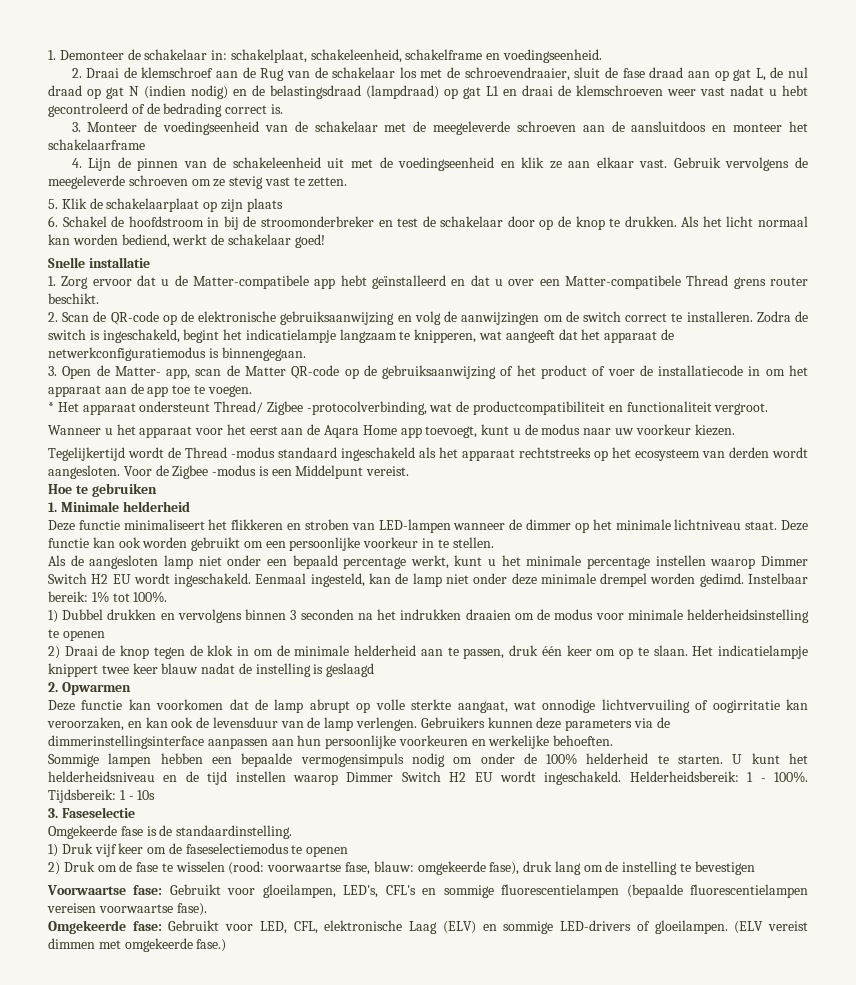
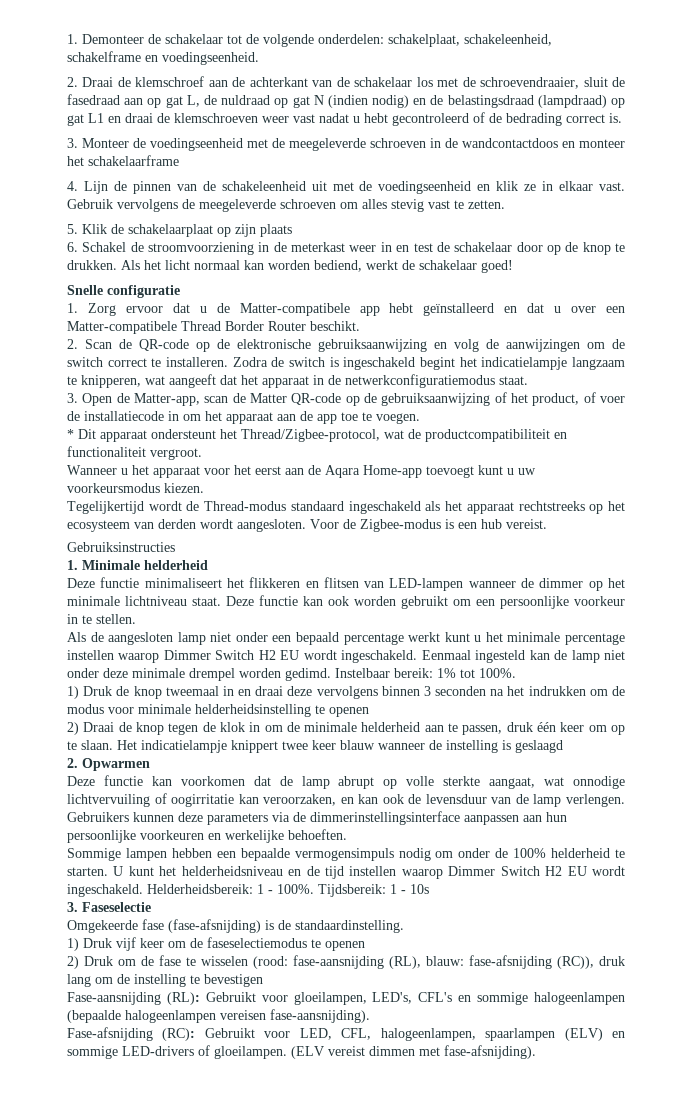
[211,50,228,60] in: -> [227,34,384,47] tot de volgende onderdelen:
[260,68,285,81] Rug -> [249,77,308,87] achterkant
[622,67,684,78] fase draad -> [67,94,120,105] fasedraad
[787,67,808,78] [48,85,82,96] nul draad -> [221,95,271,105] nuldraad
[264,121,378,132] van de schakelaar -> (243, 144) none
[582,121,707,132] aan de aansluitdoos -> [430,138,558,148] in de wandcontactdoos
[568,161,591,168] aan -> [542,181,554,191] in
[213,179,226,187] ze -> [362,199,387,209] alles
[128,216,375,230] hoofdstroom in bij de stroomonderbreker -> [148,242,392,255] stroomvoorziening in de meterkast weer in
[88,257,150,268] installatie -> [107,285,180,298] configuratie
[733,277,808,289] grens router -> [225,321,306,331] Border Router
[102,329,180,343] ingeschakeld, -> [343,357,416,370] ingeschakeld
(658, 337) none -> [313,375,324,385] in
[208,347,306,361] is binnengegaan. -> [499,376,528,385] staat.
[114,366,191,379] Matter- app, -> [134,393,200,406] Matter-app,
[541,365,587,379] product -> [532,393,580,406] product,
[57,402,79,412] Het -> [78,429,96,439] Dit
[214,401,427,415] Thread/ Zigbee -protocolverbinding, -> [220,429,380,442] het Thread/Zigbee-protocol,
[362,424,691,438] Home app toevoegt, kunt u de modus naar uw voorkeur -> [363,465,536,478] [67,483,160,493] Home-app toevoegt kunt u uw voorkeursmodus
[185,447,275,458] Thread -modus -> [204,501,287,511] Thread-modus
[172,465,257,479] Zigbee -modus -> [360,519,441,532] Zigbee-modus
[295,465,364,479] Middelpunt -> [481,519,502,529] hub
[48,483,157,497] Hoe te gebruiken -> [67,542,175,552] Gebruiksinstructies
[304,519,349,530] stroben -> [323,577,359,588] flitsen
[410,555,449,569] werkt, -> [408,632,441,642] werkt
[310,573,365,587] ingesteld, -> [475,650,526,663] ingesteld
[62,609,175,620] Dubbel drukken en -> [83,686,313,699] Druk de knop tweemaal in en draai deze
[465,609,511,620] draaien -> (586, 691) none
[201,663,236,674] nadat -> [378,743,425,750] wanneer
(143, 831) none -> [168,919,261,933] (fase-afsnijding)
[267,861,520,875] voorwaartse fase, blauw: omgekeerde fase), -> [293,955,594,969] fase-aansnijding (RL), blauw: fase-afsnijding (RC)),
[47,885,163,895] Voorwaartse fase: -> [67,992,200,1005] Fase-aansnijding (RL):
[501,884,808,898] [47,903,207,916] [48,920,162,934] fluorescentielampen (bepaalde fluorescentielampen vereisen voorwaartse fase). // Omgekeerde fase: -> [534,992,626,1005] [67,1009,370,1023] [67,1027,196,1041] halogeenlampen (bepaalde halogeenlampen vereisen fase-aansnijding). // Fase-afsnijding (RC):
[324,920,438,934] elektronische Laag -> [380,1028,556,1041] halogeenlampen, spaarlampen
[124,938,227,952] omgekeerde fase.) -> [444,1045,536,1059] fase-afsnijding).

